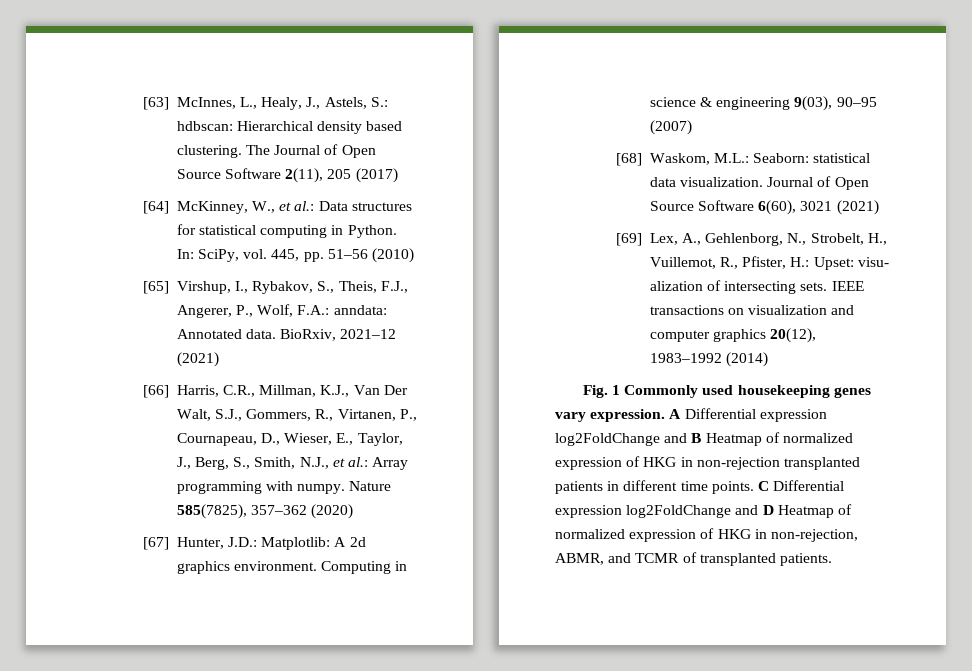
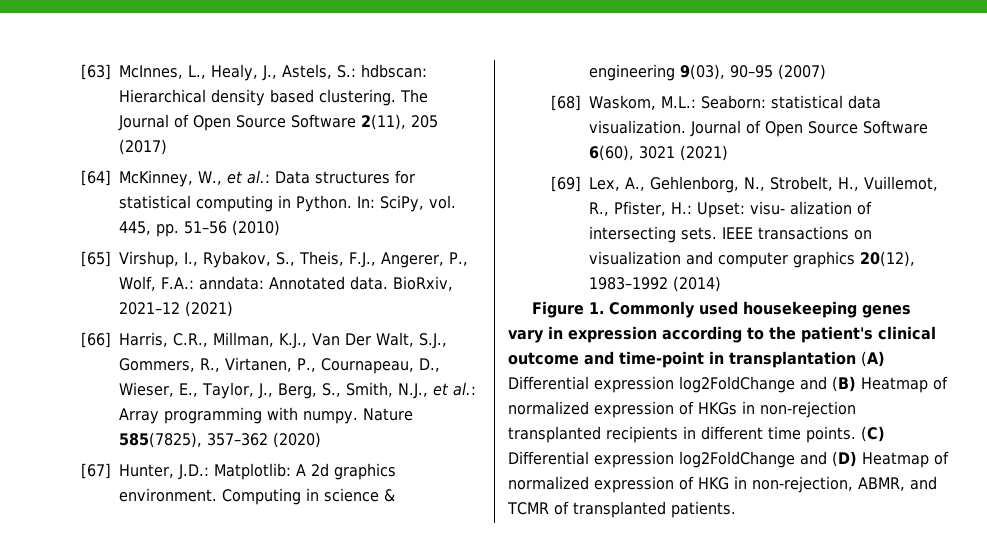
[582,385,620,398] Fig. 1 -> [531,301,604,318] Figure 1.
[590,408,827,422] [555,432,853,446] [555,456,677,470] expression. A Differential expression log2FoldChange and B Heatmap of normalized expression of HKG -> [548,326,936,343] [508,351,885,368] [508,376,948,393] [508,401,737,418] in expression according to the patient's clinical outcome and time-point in transplantation (A) Differential expression log2FoldChange and (B) Heatmap of normalized expression of HKGs
[555,481,603,494] patients -> [606,426,678,443] recipients
[757,480,845,491] [555,505,774,518] C Differential expression log2FoldChange and D -> [861,426,885,442] [508,451,857,468] (C) Differential expression log2FoldChange and (D)

